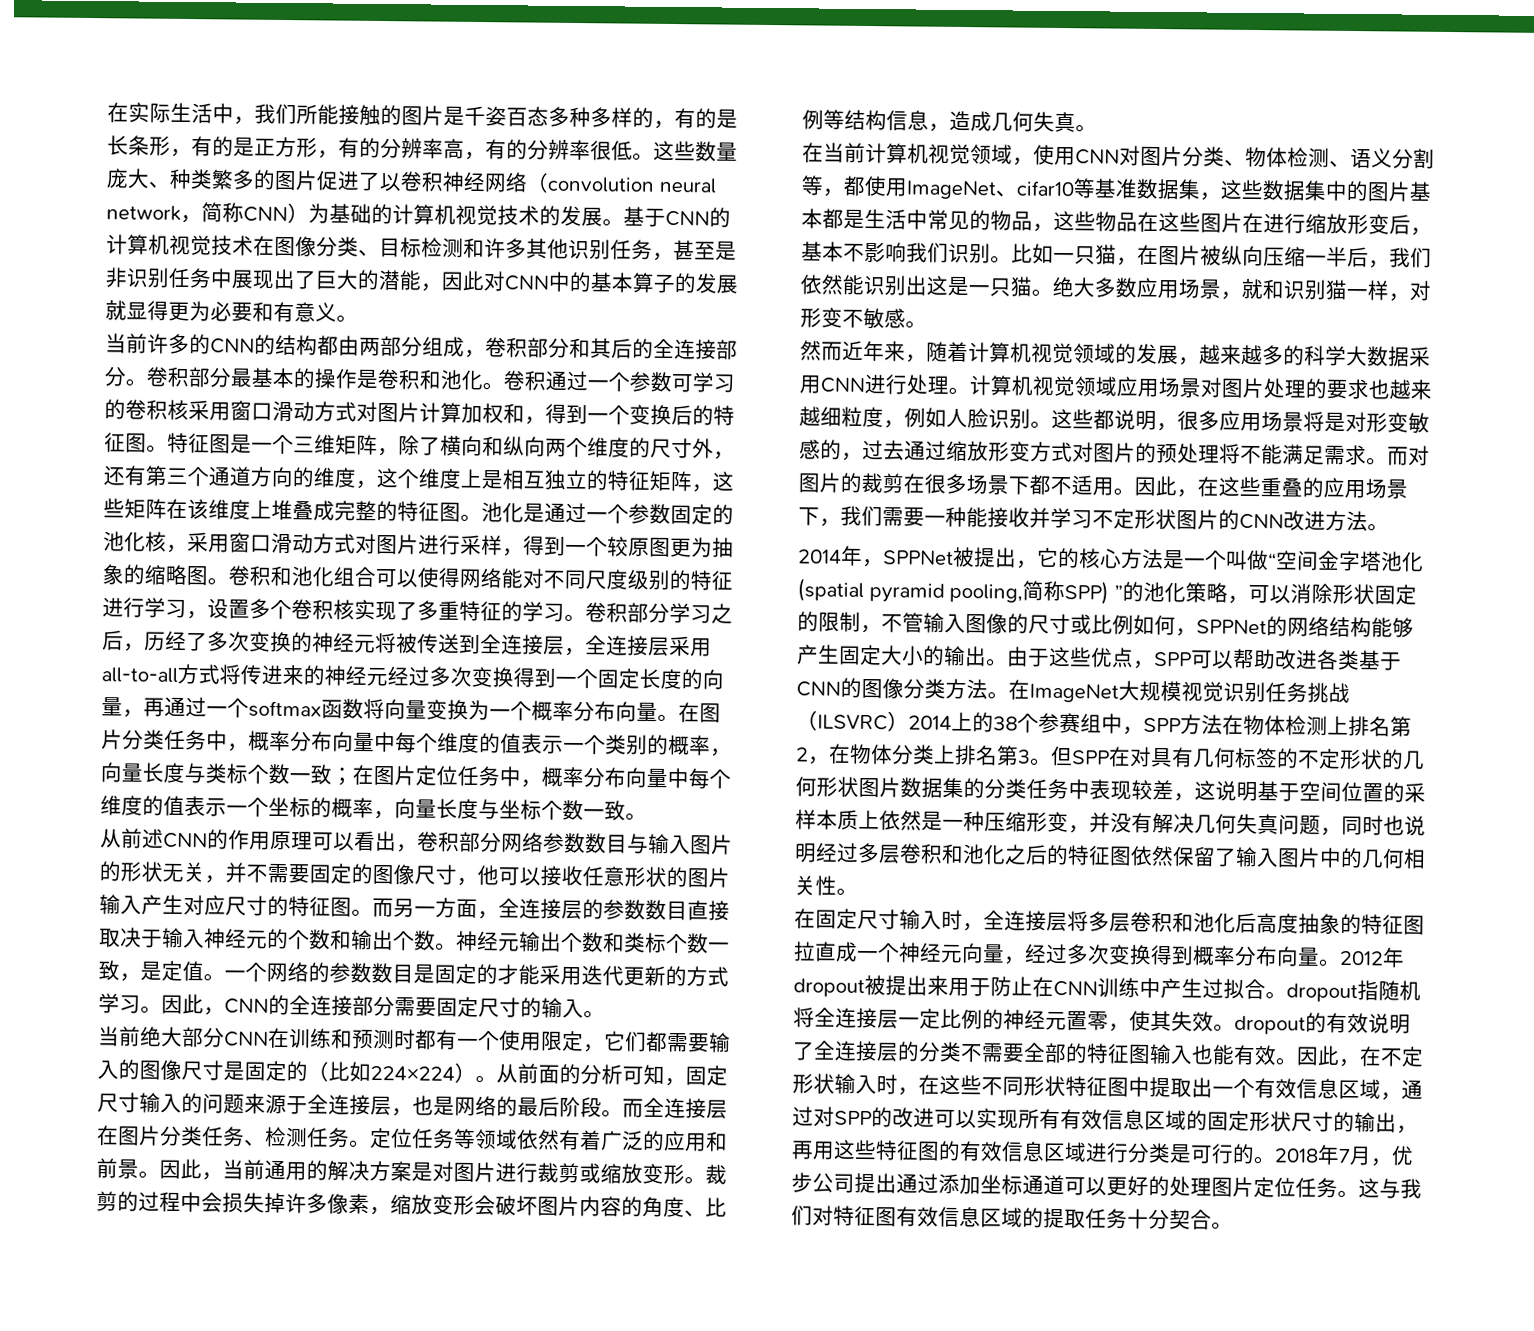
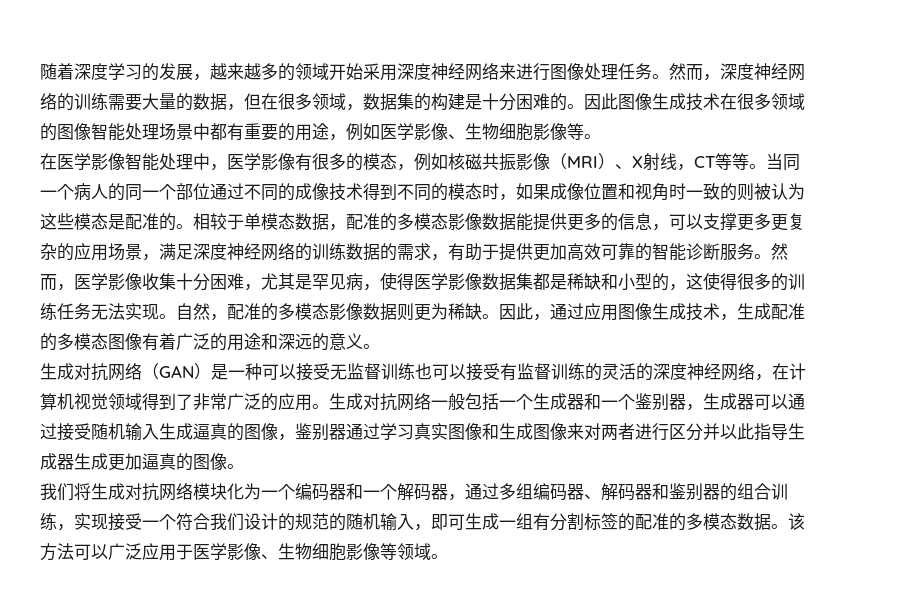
[107,102,738,130] [107,135,738,162] [106,168,717,194] [106,202,731,228] [106,234,737,262] [105,267,739,294] [105,300,358,323] [105,333,738,360] [104,366,735,393] [104,399,735,426] [104,432,735,460] [103,465,734,493] [103,498,734,525] [103,531,734,558] [102,564,733,591] [102,597,733,624] [102,630,712,657] [101,663,724,690] [101,696,721,723] [101,729,732,757] [100,762,731,790] [100,795,647,821] [100,828,733,855] [99,861,730,888] [99,894,730,921] [99,927,730,954] [98,960,729,987] [98,993,605,1019] [98,1026,731,1053] [97,1059,728,1087] [97,1092,728,1119] [97,1125,728,1152] [96,1158,727,1185] [96,1191,727,1218] [802,109,1097,133] [802,142,1435,169] [801,175,1432,202] [801,208,1432,236] [801,241,1432,269] [800,274,1431,302] [800,307,927,330] [800,340,1431,367] [799,373,1432,400] [799,406,1430,434] [799,439,1430,466] [798,472,1408,499] [798,505,1389,532] [798,545,1424,572] [797,578,1417,605] [797,611,1414,638] [797,644,1402,671] [796,677,1350,704] [796,710,1412,737] [796,743,1425,770] [795,776,1426,803] [795,809,1426,836] [794,842,1426,869] [794,875,858,896] [794,908,1425,935] [793,941,1405,968] [793,975,1421,1003] [793,1007,1411,1035] [792,1040,1424,1068] [792,1073,1423,1101] [792,1106,1418,1134] [791,1139,1414,1167] [791,1172,1422,1199] [791,1205,1212,1230] 在实际生活中，我们所能接触的图片是千姿百态多种多样的，有的是长条形，有的是正方形，有的分辨率高，有的分辨率很低。这些数量庞大、种类繁多的图片促进了以卷积神经网络（convolution neural network，简称CNN）为基础的计算机视觉技术的发展。基于CNN的计算机视觉技术在图像分类、目标检测和许多其他识别任务，甚至是非识别任务中展现出了巨大的潜能，因此对CNN中的基本算子的发展就显得更为必要和有意义。 // 当前许多的CNN的结构都由两部分组成，卷积部分和其后的全连接部分。卷积部分最基本的操作是卷积和池化。卷积通过一个参数可学习的卷积核采用窗口滑动方式对图片计算加权和，得到一个变换后的特征图。特征图是一个三维矩阵，除了横向和纵向两个维度的尺寸外，还有第三个通道方向的维度，这个维度上是相互独立的特征矩阵，这些矩阵在该维度上堆叠成完整的特征图。池化是通过一个参数固定的池化核，采用窗口滑动方式对图片进行采样，得到一个较原图更为抽象的缩略图。卷积和池化组合可以使得网络能对不同尺度级别的特征进行学习，设置多个卷积核实现了多重特征的学习。卷积部分学习之后，历经了多次变换的神经元将被传送到全连接层，全连接层采用all-to-all方式将传进来的神经元经过多次变换得到一个固定长度的向量，再通过一个softmax函数将向量变换为一个概率分布向量。在图片分类任务中，概率分布向量中每个维度的值表示一个类别的概率，向量长度与类标个数一致；在图片定位任务中，概率分布向量中每个维度的值表示一个坐标的概率，向量长度与坐标个数一致。 // 从前述CNN的作用原理可以看出，卷积部分网络参数数目与输入图片的形状无关，并不需要固定的图像尺寸，他可以接收任意形状的图片输入产生对应尺寸的特征图。而另一方面，全连接层的参数数目直接取决于输入神经元的个数和输出个数。神经元输出个数和类标个数一致，是定值。一个网络的参数数目是固定的才能采用迭代更新的方式学习。因此，CNN的全连接部分需要固定尺寸的输入。 // 当前绝大部分CNN在训练和预测时都有一个使用限定，它们都需要输入的图像尺寸是固定的（比如224×224）。从前面的分析可知，固定尺寸输入的问题来源于全连接层，也是网络的最后阶段。而全连接层在图片分类任务、检测任务。定位任务等领域依然有着广泛的应用和前景。因此，当前通用的解决方案是对图片进行裁剪或缩放变形。裁剪的过程中会损失掉许多像素，缩放变形会破坏图片内容的角度、比例等结构信息，造成几何失真。 // 在当前计算机视觉领域，使用CNN对图片分类、物体检测、语义分割等，都使用ImageNet、cifar10等基准数据集，这些数据集中的图片基本都是生活中常见的物品，这些物品在这些图片在进行缩放形变后，基本不影响我们识别。比如一只猫，在图片被纵向压缩一半后，我们依然能识别出这是一只猫。绝大多数应用场景，就和识别猫一样，对形变不敏感。 // 然而近年来，随着计算机视觉领域的发展，越来越多的科学大数据采用CNN进行处理。计算机视觉领域应用场景对图片处理的要求也越来越细粒度，例如人脸识别。这些都说明，很多应用场景将是对形变敏感的，过去通过缩放形变方式对图片的预处理将不能满足需求。而对图片的裁剪在很多场景下都不适用。因此，在这些重叠的应用场景下，我们需要一种能接收并学习不定形状图片的CNN改进方法。 // 2014年，SPPNet被提出，它的核心方法是一个叫做“空间金字塔池化(spatial pyramid pooling,简称SPP) ”的池化策略，可以消除形状固定的限制，不管输入图像的尺寸或比例如何，SPPNet的网络结构能够产生固定大小的输出。由于这些优点，SPP可以帮助改进各类基于CNN的图像分类方法。在ImageNet大规模视觉识别任务挑战（ILSVRC）2014上的38个参赛组中，SPP方法在物体检测上排名第2，在物体分类上排名第3。但SPP在对具有几何标签的不定形状的几何形状图片数据集的分类任务中表现较差，这说明基于空间位置的采样本质上依然是一种压缩形变，并没有解决几何失真问题，同时也说明经过多层卷积和池化之后的特征图依然保留了输入图片中的几何相关性。 // 在固定尺寸输入时，全连接层将多层卷积和池化后高度抽象的特征图拉直成一个神经元向量，经过多次变换得到概率分布向量。2012年dropout被提出来用于防止在CNN训练中产生过拟合。dropout指随机将全连接层一定比例的神经元置零，使其失效。dropout的有效说明了全连接层的分类不需要全部的特征图输入也能有效。因此，在不定形状输入时，在这些不同形状特征图中提取出一个有效信息区域，通过对SPP的改进可以实现所有有效信息区域的固定形状尺寸的输出，再用这些特征图的有效信息区域进行分类是可行的。2018年7月，优步公司提出通过添加坐标通道可以更好的处理图片定位任务。这与我们对特征图有效信息区域的提取任务十分契合 -> [40,63,805,81] [40,93,805,111] [40,123,601,141] [40,153,800,171] [40,183,805,201] [40,213,805,231] [40,243,788,261] [40,272,805,291] [40,303,805,321] [40,333,380,351] [40,363,806,381] [40,393,805,411] [40,423,805,441] [40,453,244,471] [40,483,788,501] [40,513,805,531] [40,543,431,561] 随着深度学习的发展，越来越多的领域开始采用深度神经网络来进行图像处理任务。然而，深度神经网络的训练需要大量的数据，但在很多领域，数据集的构建是十分困难的。因此图像生成技术在很多领域的图像智能处理场景中都有重要的用途，例如医学影像、生物细胞影像等。 // 在医学影像智能处理中，医学影像有很多的模态，例如核磁共振影像（MRI）、X射线，CT等等。当同一个病人的同一个部位通过不同的成像技术得到不同的模态时，如果成像位置和视角时一致的则被认为这些模态是配准的。相较于单模态数据，配准的多模态影像数据能提供更多的信息，可以支撑更多更复杂的应用场景，满足深度神经网络的训练数据的需求，有助于提供更加高效可靠的智能诊断服务。然而，医学影像收集十分困难，尤其是罕见病，使得医学影像数据集都是稀缺和小型的，这使得很多的训练任务无法实现。自然，配准的多模态影像数据则更为稀缺。因此，通过应用图像生成技术，生成配准的多模态图像有着广泛的用途和深远的意义。 // 生成对抗网络（GAN）是一种可以接受无监督训练也可以接受有监督训练的灵活的深度神经网络，在计算机视觉领域得到了非常广泛的应用。生成对抗网络一般包括一个生成器和一个鉴别器，生成器可以通过接受随机输入生成逼真的图像，鉴别器通过学习真实图像和生成图像来对两者进行区分并以此指导生成器生成更加逼真的图像。 // 我们将生成对抗网络模块化为一个编码器和一个解码器，通过多组编码器、解码器和鉴别器的组合训练，实现接受一个符合我们设计的规范的随机输入，即可生成一组有分割标签的配准的多模态数据。该方法可以广泛应用于医学影像、生物细胞影像等领域

